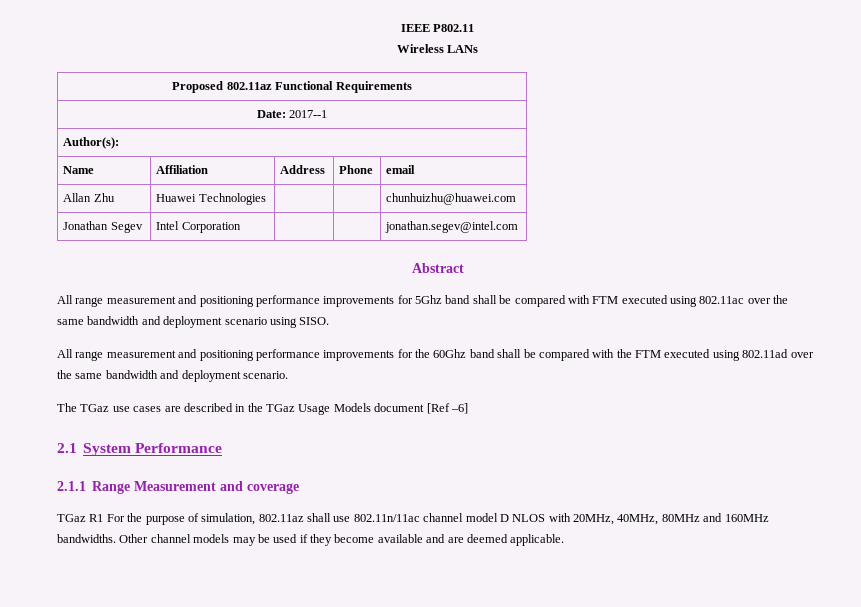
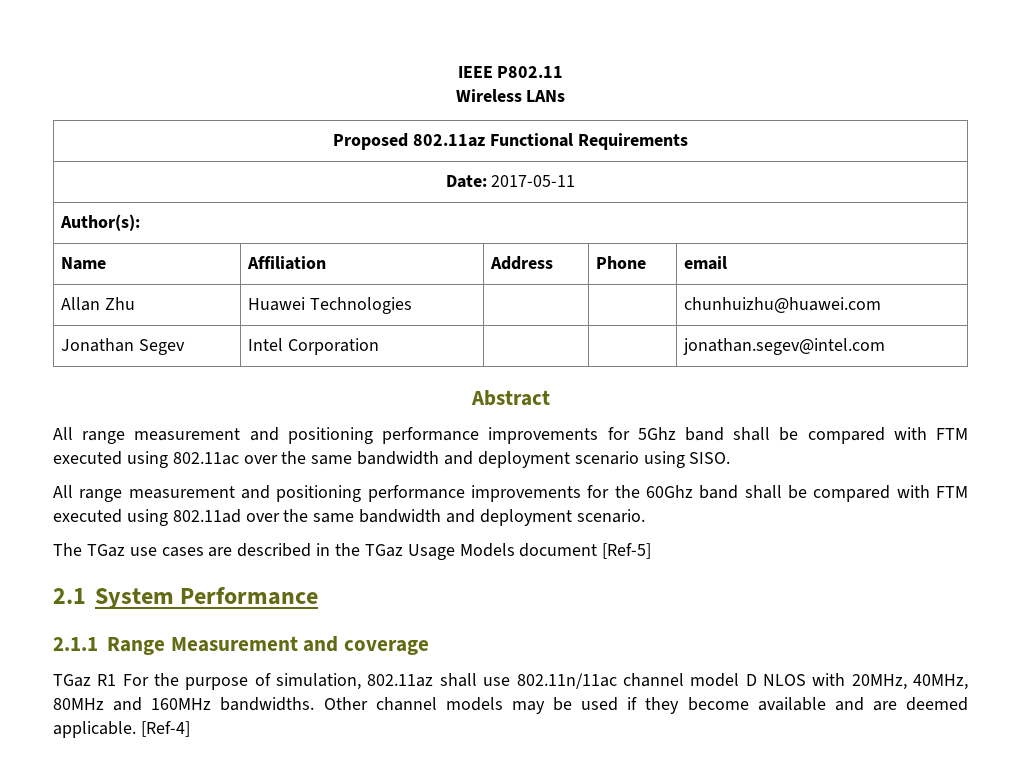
[289,110,328,118] 2017--1 -> [491,175,576,187] 2017-05-11
[616,349,632,358] the -> (930, 491) none
[426,403,468,414] [Ref –6] -> [602,543,652,559] [Ref-5]
(565, 540) none -> [140,721,190,737] [Ref-4]

